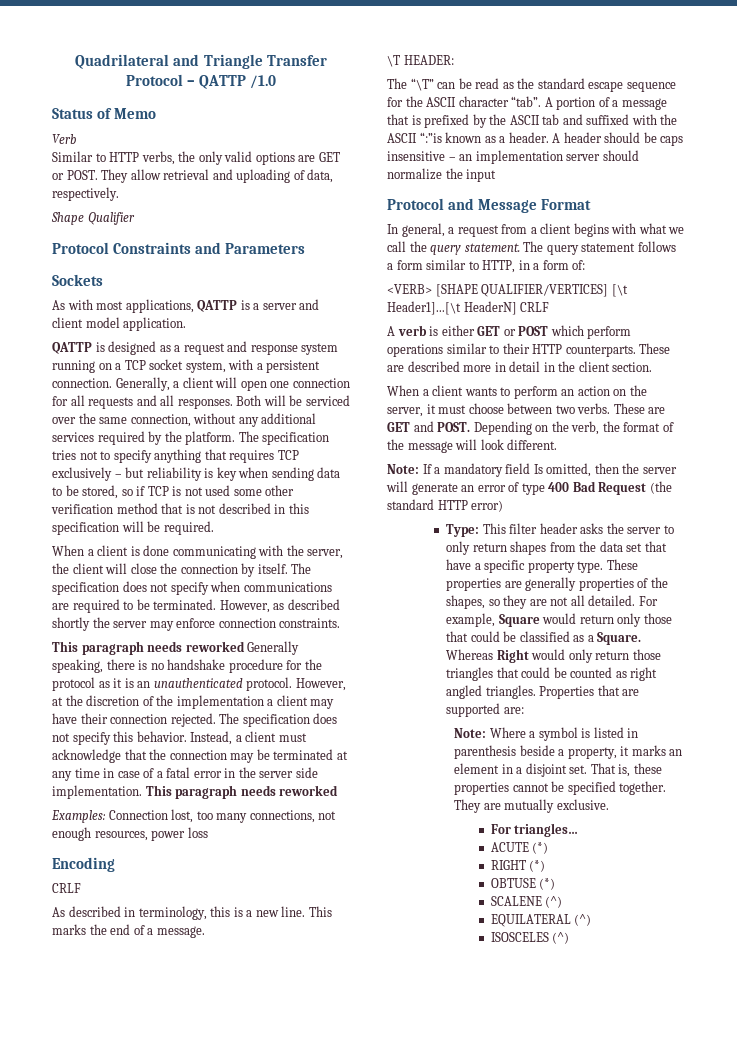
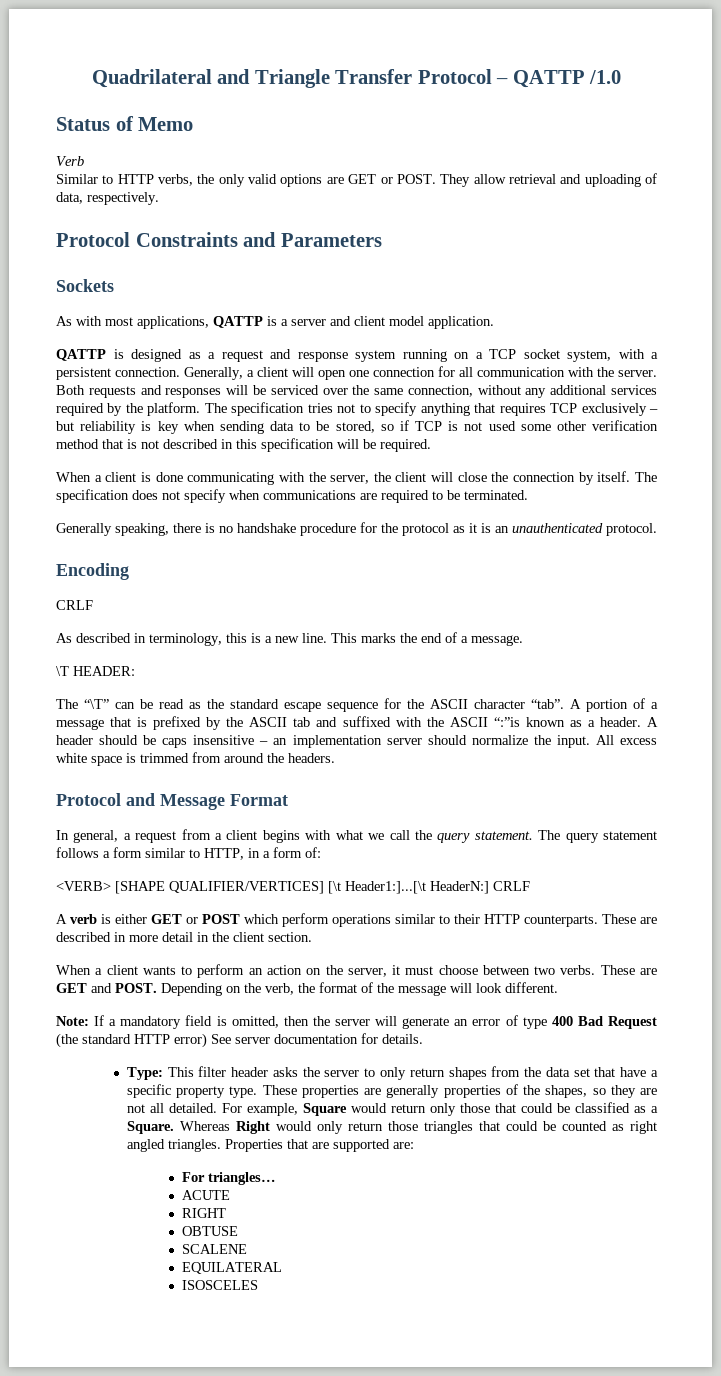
[51,212,135,225] // Shape Qualifier -> (159, 198) none
[88,395,262,409] requests and all responses. Both -> [477,367,657,377] [56,385,222,398] communication with the server. Both requests and responses
[219,599,340,613] [52,617,341,631] [52,641,245,655] However, as described shortly the server may enforce connection constraints. // This paragraph needs reworked -> (528, 495) //
[295,678,346,691] [52,695,335,709] [52,713,338,727] [52,731,307,745] [52,749,348,763] [52,767,318,781] [52,785,339,799] [51,809,337,823] [52,827,208,841] However, at the discretion of the implementation a client may have their connection rejected. The specification does not specify this behavior. Instead, a client must acknowledge that the connection may be terminated at any time in case of a fatal error in the server side implementation. This paragraph needs reworked // Examples: Connection lost, too many connections, not enough resources, power loss -> (657, 529) none
[466,169,497,182] input -> [556,735,657,748] [56,752,335,766] input. All excess white space is trimmed from around the headers.
[387,301,517,315] Header1]...[\t HeaderN] -> [345,881,489,894] Header1:]...[\t HeaderN:]
[463,362,506,372] more in -> [114,932,158,942] in more
[533,464,543,474] Is -> [216,1016,227,1026] is
(504, 506) none -> [211,1033,423,1044] See server documentation for details.
[454,727,639,741] [454,745,683,759] [454,763,662,777] [454,781,667,795] [454,799,609,813] // Note: Where a symbol is listed in parenthesis beside a property, it marks an element in a disjoint set. That is, these properties cannot be specified together. They are mutually exclusive. -> (414, 1145) none
[532,842,549,854] (*) -> (230, 1195) none
[529,860,546,872] (*) -> (226, 1213) none
[539,878,556,890] (*) -> (238, 1231) none
[545,896,563,908] (^) -> (247, 1249) none
[574,914,592,926] (^) -> (282, 1268) none
[552,932,570,944] (^) -> (258, 1285) none

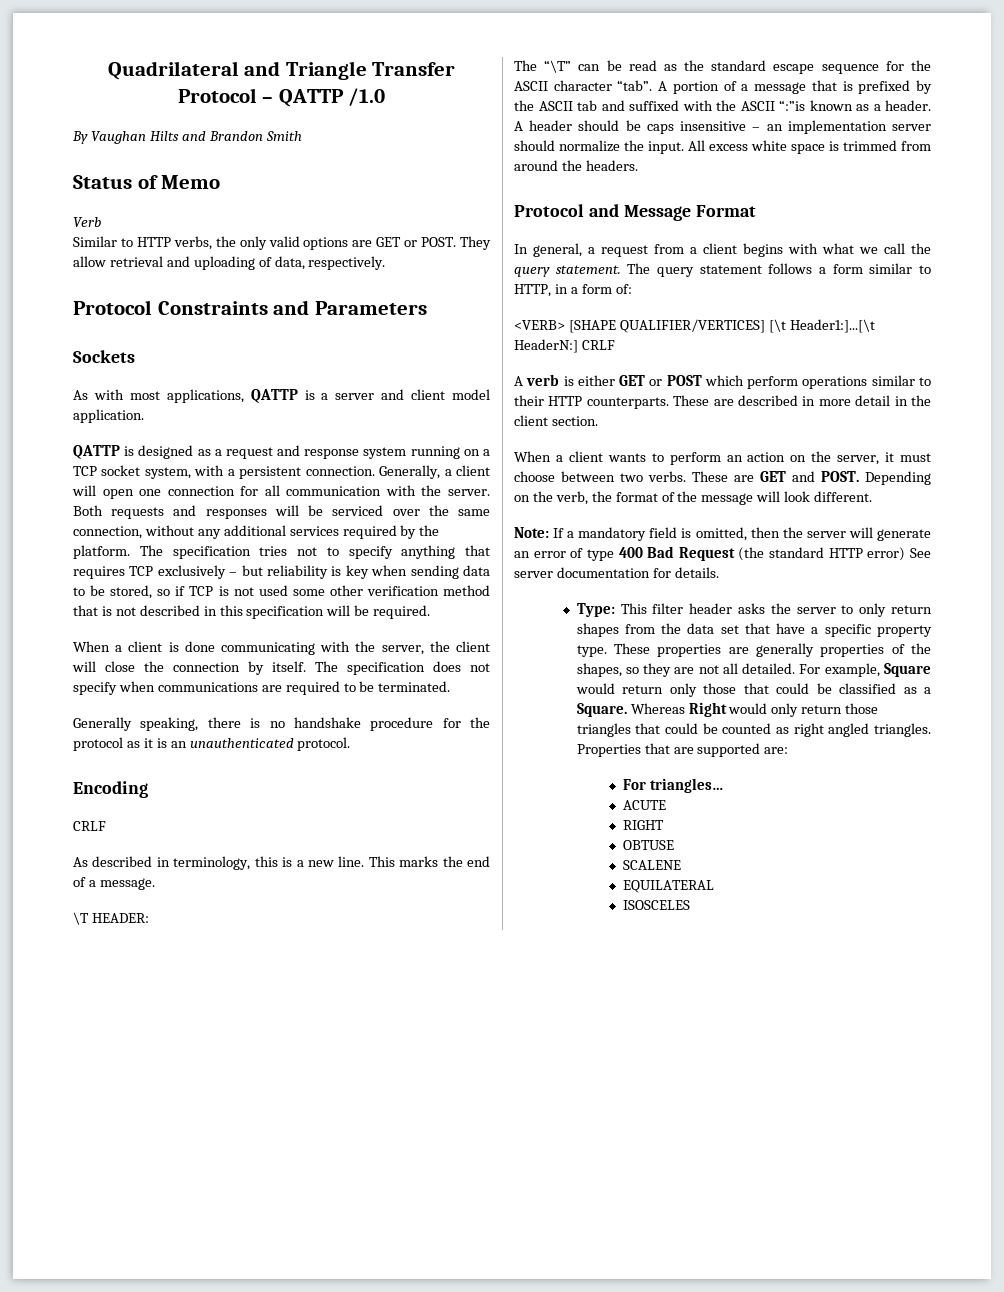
(622, 77) none -> [72,131,302,144] // By Vaughan Hilts and Brandon Smith

